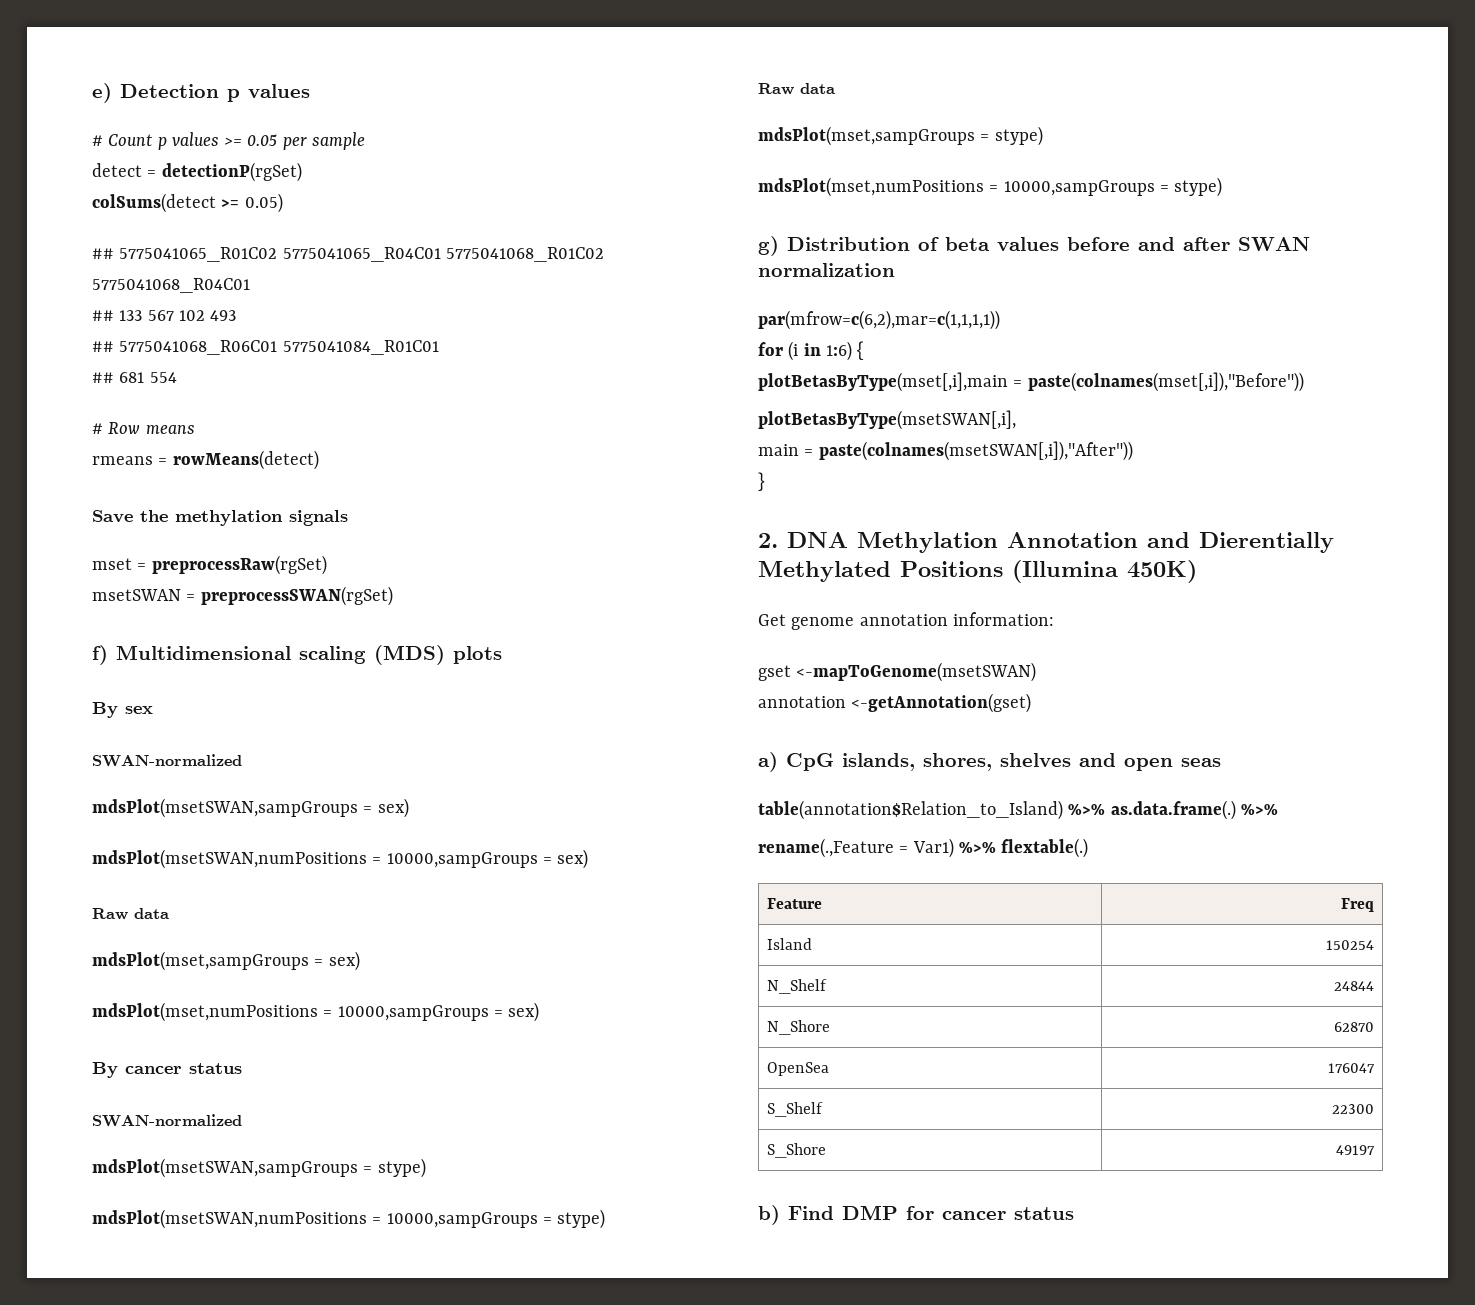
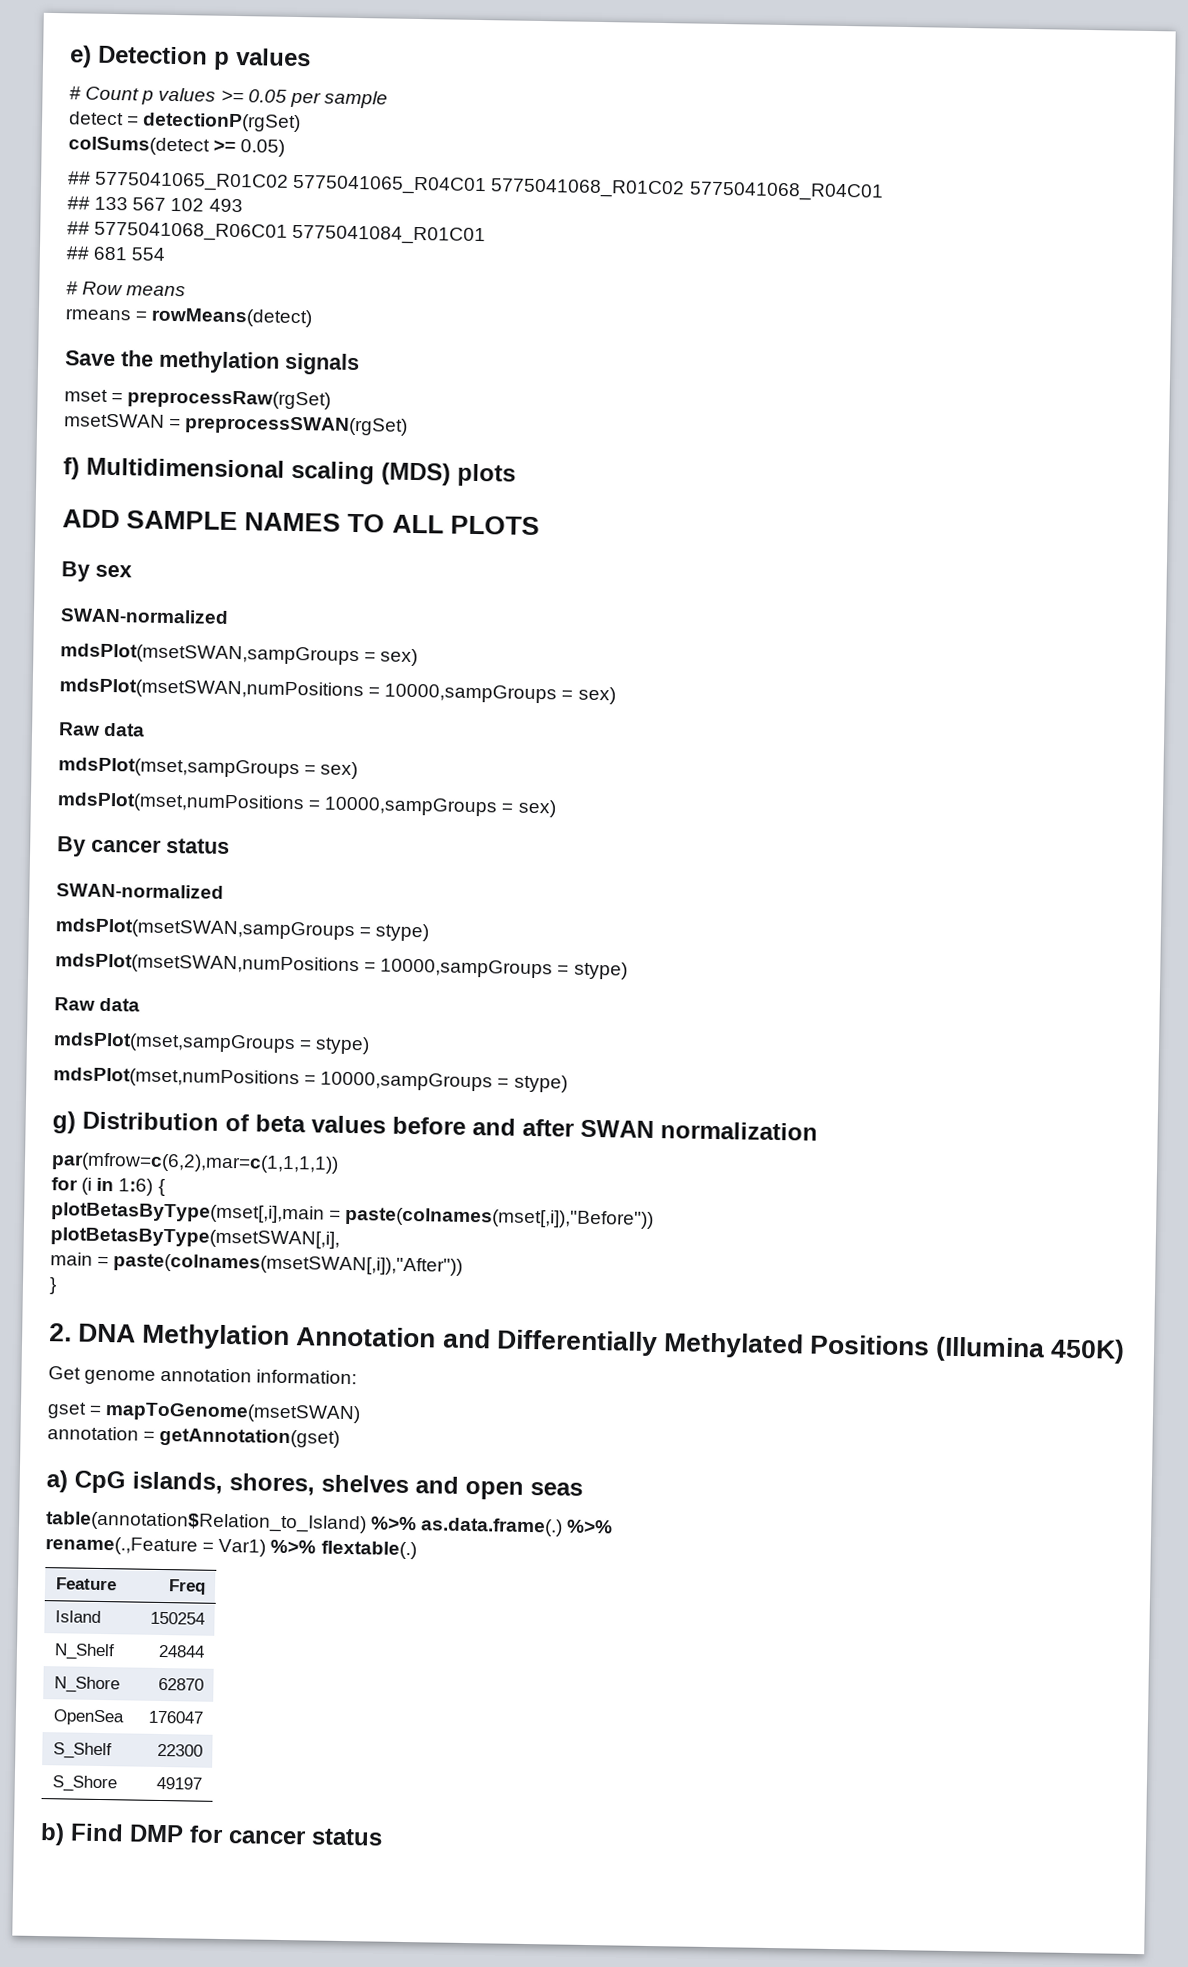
(502, 655) none -> [62,509,540,536] // ADD SAMPLE NAMES TO ALL PLOTS
[1199,532,1334,553] Dierentially -> [495,1329,658,1357] Differentially
[796,662,1037,682] [758,693,1032,713] <-mapToGenome(msetSWAN) // annotation <-getAnnotation(gset) -> [89,1402,362,1424] [47,1426,341,1448] = mapToGenome(msetSWAN) // annotation = getAnnotation(gset)

